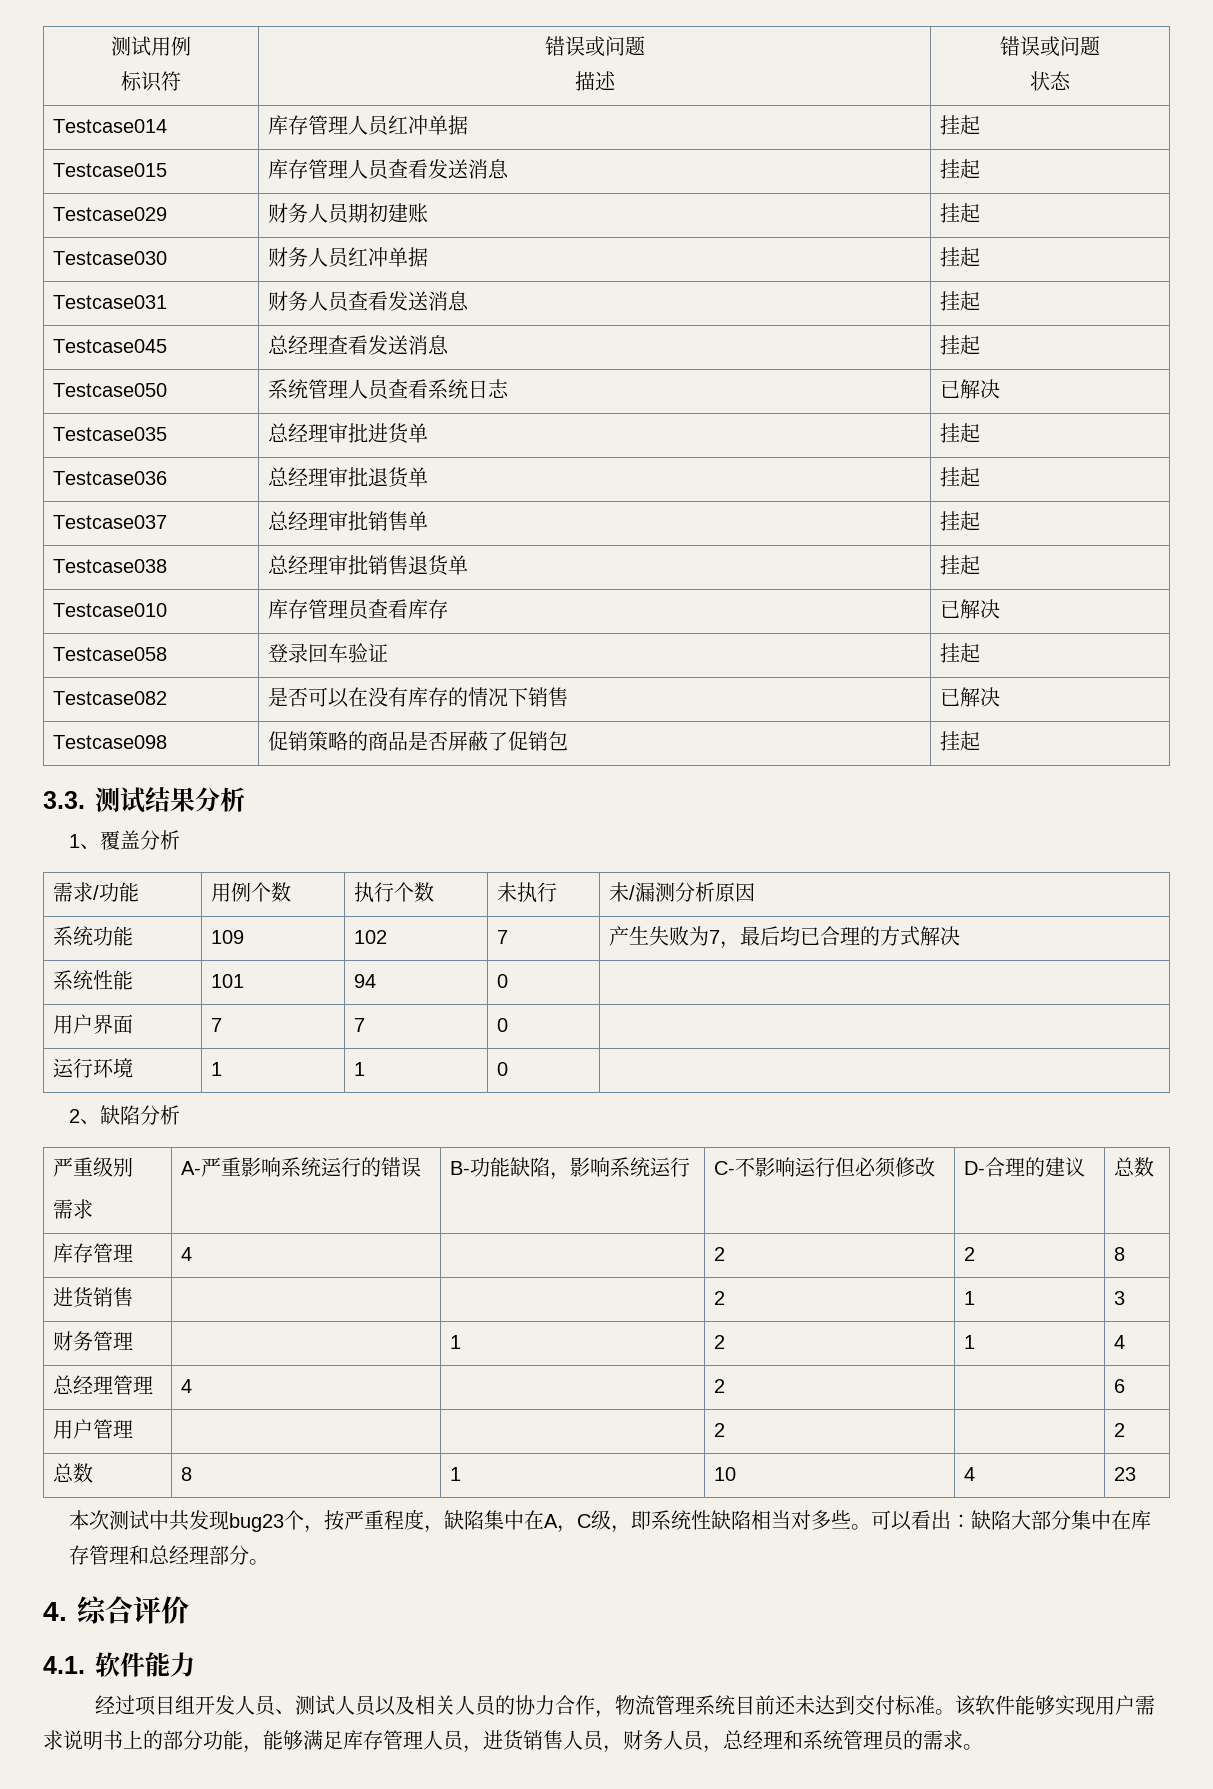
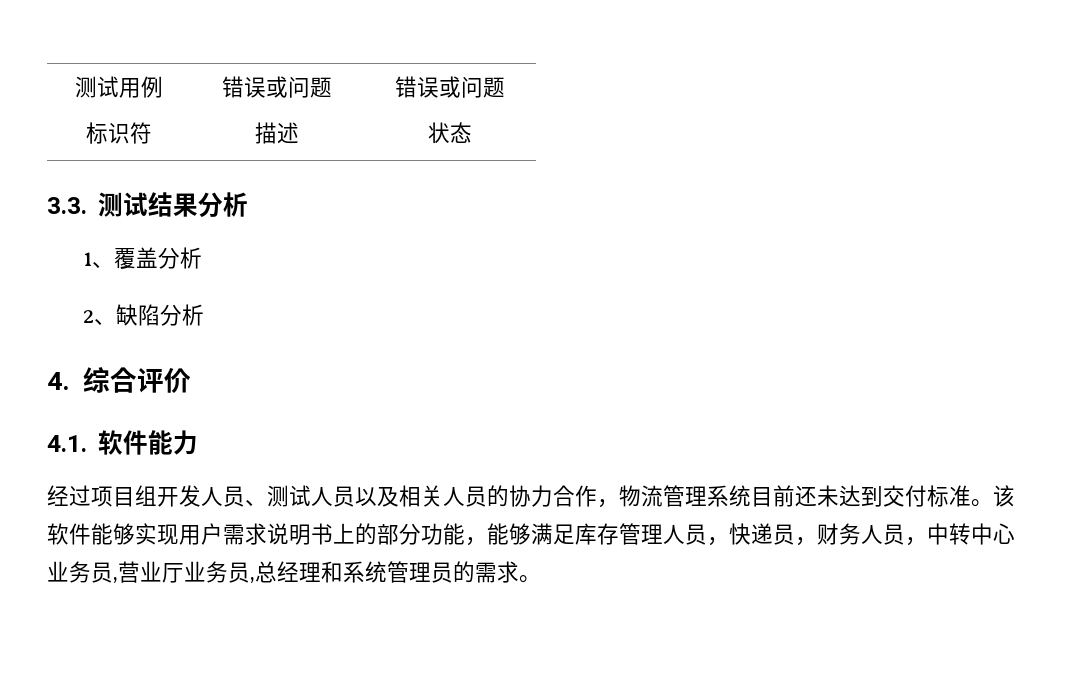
[52,119,167,133] [267,115,468,136] [939,115,980,135] [52,163,167,177] [267,159,509,180] [939,159,980,179] [52,207,167,221] [267,203,428,224] [939,203,980,223] [52,251,167,265] [267,247,428,268] [939,247,980,267] [52,295,167,309] [267,291,469,312] [939,291,980,311] [52,339,167,353] [267,335,449,355] [939,335,980,355] [52,383,167,397] [267,379,509,400] [939,379,1000,399] [52,427,167,441] [267,423,428,444] [939,423,980,443] [52,471,167,485] [267,467,428,488] [939,467,980,487] [52,515,167,529] [267,511,428,531] [939,511,980,531] [52,559,167,573] [267,555,468,576] [939,555,980,575] [52,603,167,617] [267,599,448,620] [939,599,1000,619] [52,647,167,661] [267,643,388,663] [939,643,980,663] [52,691,167,705] [267,687,568,708] [939,687,1000,707] [52,735,167,749] [267,731,568,751] [939,731,980,751] // Testcase014 | 库存管理人员红冲单据 | 挂起 // Testcase015 | 库存管理人员查看发送消息 | 挂起 // Testcase029 | 财务人员期初建账 | 挂起 // Testcase030 | 财务人员红冲单据 | 挂起 // Testcase031 | 财务人员查看发送消息 | 挂起 // Testcase045 | 总经理查看发送消息 | 挂起 // Testcase050 | 系统管理人员查看系统日志 | 已解决 // Testcase035 | 总经理审批进货单 | 挂起 // Testcase036 | 总经理审批退货单 | 挂起 // Testcase037 | 总经理审批销售单 | 挂起 // Testcase038 | 总经理审批销售退货单 | 挂起 // Testcase010 | 库存管理员查看库存 | 已解决 // Testcase058 | 登录回车验证 | 挂起 // Testcase082 | 是否可以在没有库存的情况下销售 | 已解决 // Testcase098 | 促销策略的商品是否屏蔽了促销包 | 挂起 -> (472, 132) none
[52,882,139,902] [210,882,291,902] [353,882,434,903] [496,882,557,903] [608,882,755,902] [52,926,133,946] [210,930,244,944] [353,930,387,944] [496,930,508,944] [608,926,960,949] [52,970,133,990] [210,974,244,988] [353,974,376,988] [496,974,508,988] [52,1014,133,1034] [210,1018,222,1032] [353,1018,365,1032] [496,1018,508,1032] [52,1058,133,1078] [210,1062,222,1076] [353,1062,365,1076] [496,1062,508,1076] [68,1105,180,1125] [52,1157,133,1177] [52,1199,93,1219] [180,1157,421,1177] [449,1157,690,1180] [713,1157,935,1178] [963,1157,1085,1177] [1113,1157,1154,1177] [52,1243,133,1263] [180,1247,192,1261] [713,1247,725,1261] [963,1247,975,1261] [1113,1247,1125,1261] [52,1287,133,1308] [713,1291,725,1305] [963,1291,975,1305] [1113,1291,1125,1305] [52,1331,133,1351] [449,1335,461,1349] [713,1335,725,1349] [963,1335,975,1349] [1113,1335,1125,1349] [52,1375,153,1395] [180,1379,192,1393] [713,1379,725,1393] [1113,1379,1125,1393] [52,1419,133,1439] [713,1423,725,1437] [1113,1423,1125,1437] [52,1463,93,1483] [180,1467,192,1481] [449,1467,461,1481] [713,1467,736,1481] [963,1467,975,1481] [1113,1467,1136,1481] [68,1509,1151,1533] [68,1545,269,1565] // 需求/功能 | 用例个数 | 执行个数 | 未执行 | 未/漏测分析原因 // 系统功能 | 109 | 102 | 7 | 产生失败为7，最后均已合理的方式解决 // 系统性能 | 101 | 94 | 0 | // 用户界面 | 7 | 7 | 0 | // 运行环境 | 1 | 1 | 0 | // 2、缺陷分析 // 严重级别 // 需求 | A-严重影响系统运行的错误 | B-功能缺陷，影响系统运行 | C-不影响运行但必须修改 | D-合理的建议 | 总数 // 库存管理 | 4 | | 2 | 2 | 8 // 进货销售 | | | 2 | 1 | 3 // 财务管理 | | 1 | 2 | 1 | 4 // 总经理管理 | 4 | | 2 | | 6 // 用户管理 | | | 2 | | 2 // 总数 | 8 | 1 | 10 | 4 | 23 // 本次测试中共发现bug23个，按严重程度，缺陷集中在A，C级，即系统性缺陷相当对多些。可以看出：缺陷大部分集中在库存管理和总经理部分。 -> [83,304,205,326] // 2、缺陷分析
[483,1730,583,1751] 进货销售人 -> [729,523,773,545] 快递
(723, 1749) none -> [927,523,1015,545] [47,561,255,583] 中转中心业务员,营业厅业务员,

